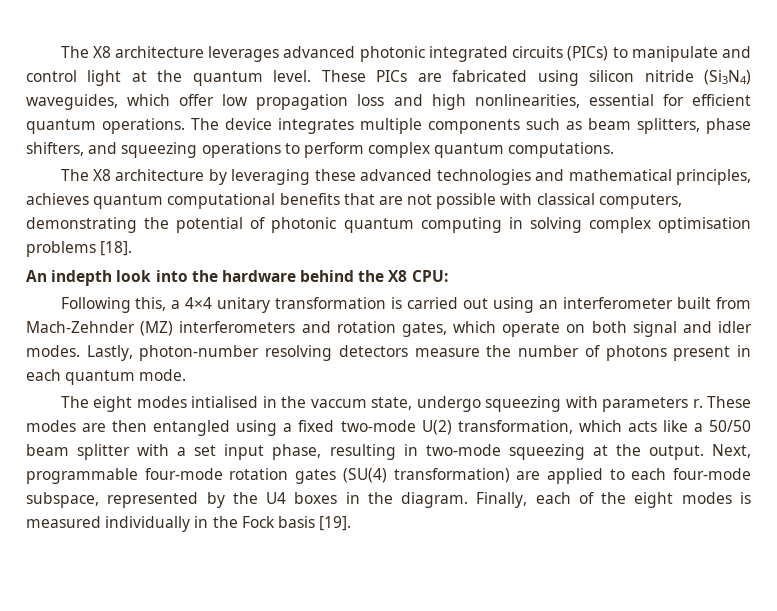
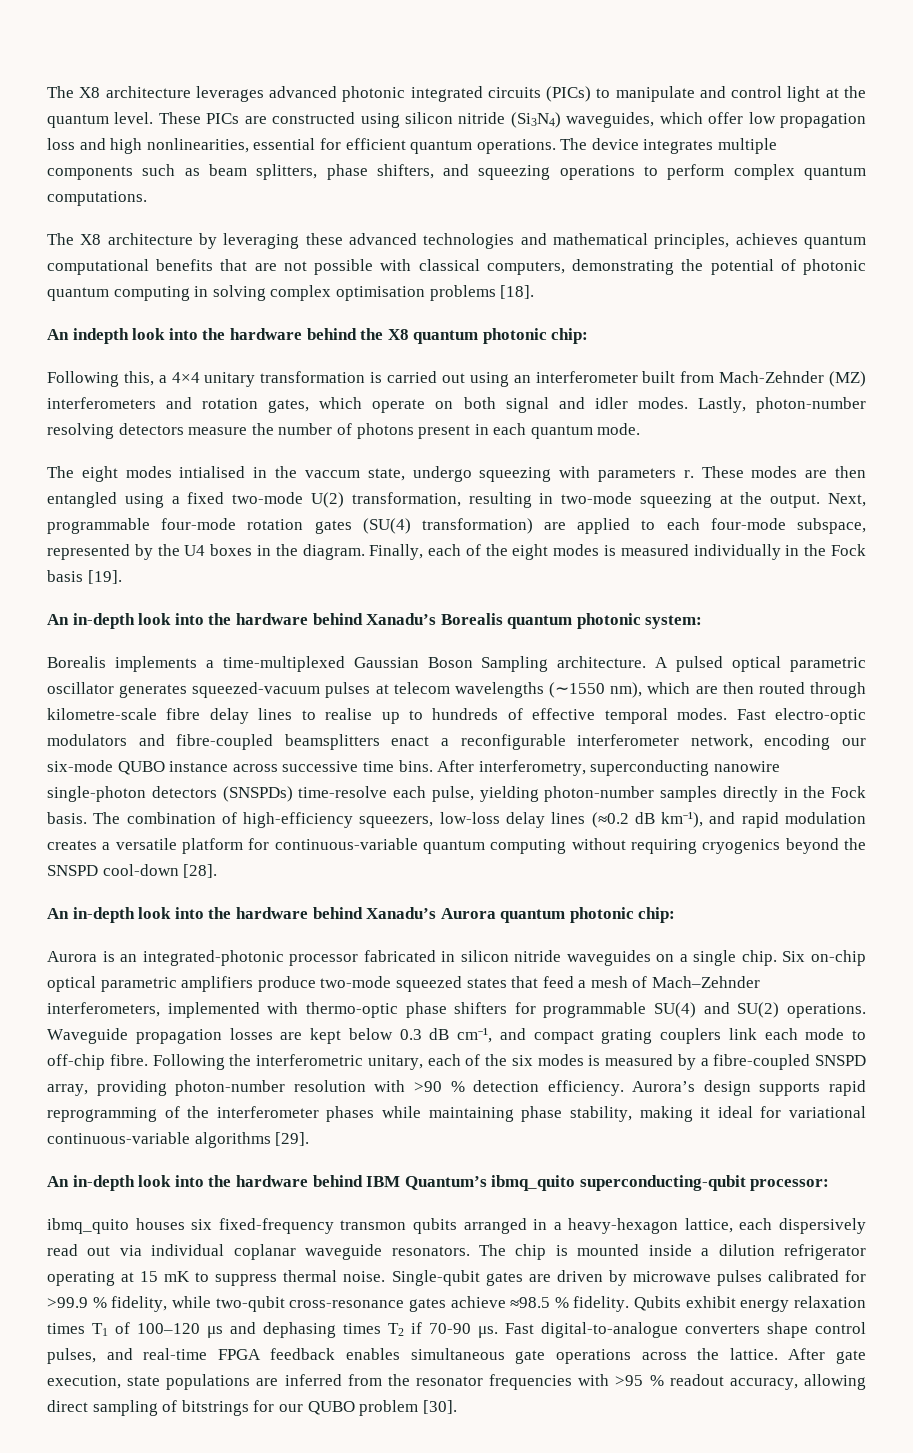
[452,70,528,82] fabricated -> [272,112,356,124] constructed
[411,270,448,282] CPU: -> [413,328,589,344] quantum photonic chip:
[578,420,751,432] [26,444,322,460] which acts like a 50/50 beam splitter with a set input phase, -> (461, 499) none
(352, 523) none -> [47,613,703,629] [47,656,866,672] [47,682,866,698] [47,708,867,724] [47,734,867,750] [47,760,780,776] [47,786,866,802] [47,812,867,828] [47,838,867,854] [47,864,218,878] [47,907,676,923] [47,950,866,966] [47,976,761,992] [47,1002,866,1018] [47,1028,866,1044] [47,1054,866,1070] [47,1080,866,1096] [47,1106,866,1122] [47,1132,310,1148] [47,1175,830,1191] [47,1218,866,1234] [47,1244,867,1260] [47,1270,866,1286] [47,1296,866,1312] [47,1322,866,1338] [47,1348,866,1364] [47,1374,866,1390] [47,1400,457,1416] // An in‑depth look into the hardware behind Xanadu’s Borealis quantum photonic system: // Borealis implements a time‑multiplexed Gaussian Boson Sampling architecture. A pulsed optical parametric oscillator generates squeezed‑vacuum pulses at telecom wavelengths (∼1550 nm), which are then routed through kilometre‑scale fibre delay lines to realise up to hundreds of effective temporal modes. Fast electro‑optic modulators and fibre‑coupled beamsplitters enact a reconfigurable interferometer network, encoding our six‑mode QUBO instance across successive time bins. After interferometry, superconducting nanowire single‑photon detectors (SNSPDs) time‑resolve each pulse, yielding photon‑number samples directly in the Fock basis. The combination of high‑efficiency squeezers, low‑loss delay lines (≈0.2 dB km⁻¹), and rapid modulation creates a versatile platform for continuous‑variable quantum computing without requiring cryogenics beyond the SNSPD cool‑down [28]. // An in‑depth look into the hardware behind Xanadu’s Aurora quantum photonic chip: // Aurora is an integrated‑photonic processor fabricated in silicon nitride waveguides on a single chip. Six on‑chip optical parametric amplifiers produce two‑mode squeezed states that feed a mesh of Mach–Zehnder interferometers, implemented with thermo‑optic phase shifters for programmable SU(4) and SU(2) operations. Waveguide propagation losses are kept below 0.3 dB cm⁻¹, and compact grating couplers link each mode to off‑chip fibre. Following the interferometric unitary, each of the six modes is measured by a fibre‑coupled SNSPD array, providing photon‑number resolution with >90 % detection efficiency. Aurora’s design supports rapid reprogramming of the interferometer phases while maintaining phase stability, making it ideal for variational continuous‑variable algorithms [29]. // An in‑depth look into the hardware behind IBM Quantum’s ibmq_quito superconducting‑qubit processor: // ibmq_quito houses six fixed‑frequency transmon qubits arranged in a heavy‑hexagon lattice, each dispersively read out via individual coplanar waveguide resonators. The chip is mounted inside a dilution refrigerator operating at 15 mK to suppress thermal noise. Single‑qubit gates are driven by microwave pulses calibrated for >99.9 % fidelity, while two‑qubit cross‑resonance gates achieve ≈98.5 % fidelity. Qubits exhibit energy relaxation times T1 of 100–120 μs and dephasing times T2 if 70-90 μs. Fast digital‑to‑analogue converters shape control pulses, and real‑time FPGA feedback enables simultaneous gate operations across the lattice. After gate execution, state populations are inferred from the resonator frequencies with >95 % readout accuracy, allowing direct sampling of bitstrings for our QUBO problem [30].

